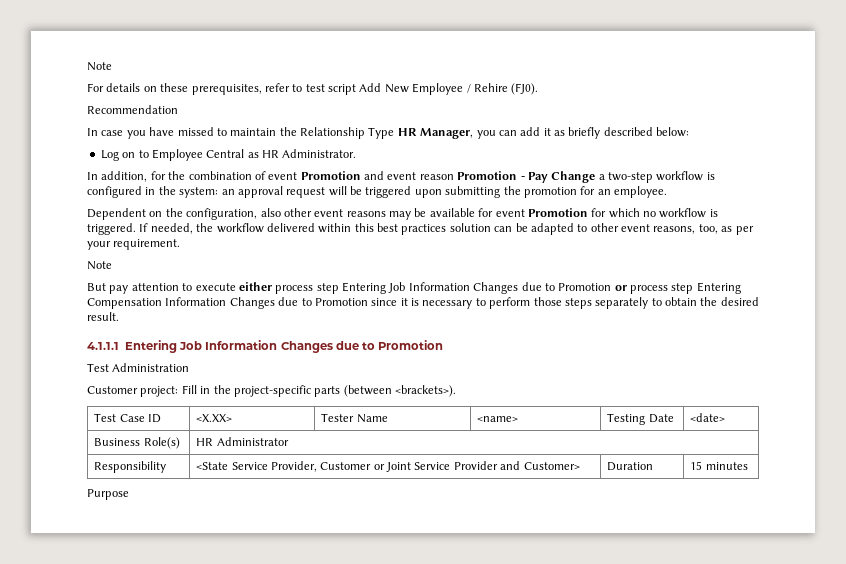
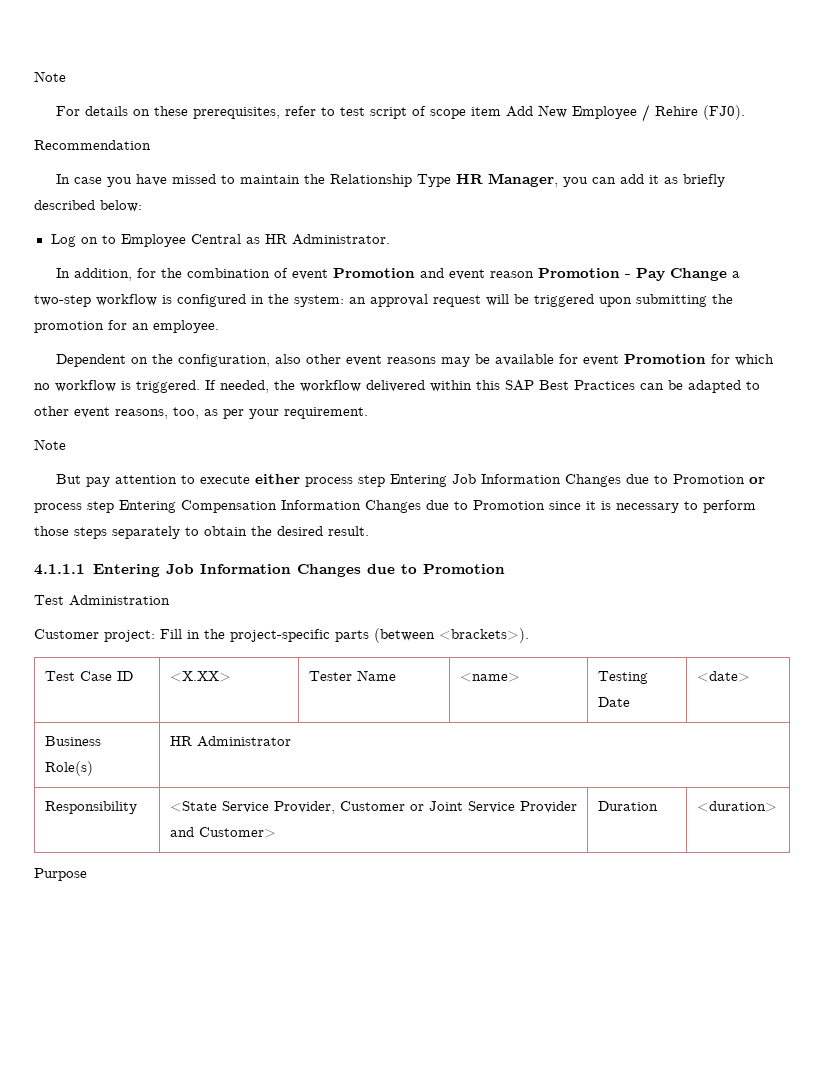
(356, 89) none -> [412,106,502,119] of scope item
[377,223,491,235] best practices solution -> [505,380,635,391] SAP Best Practices
[690,461,748,470] 15 minutes -> [696,801,777,812] <duration>

